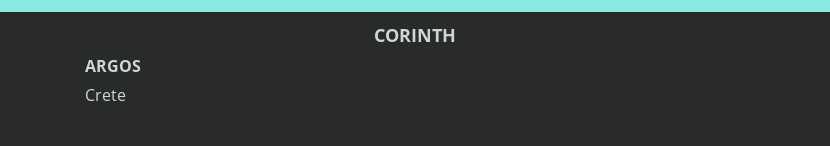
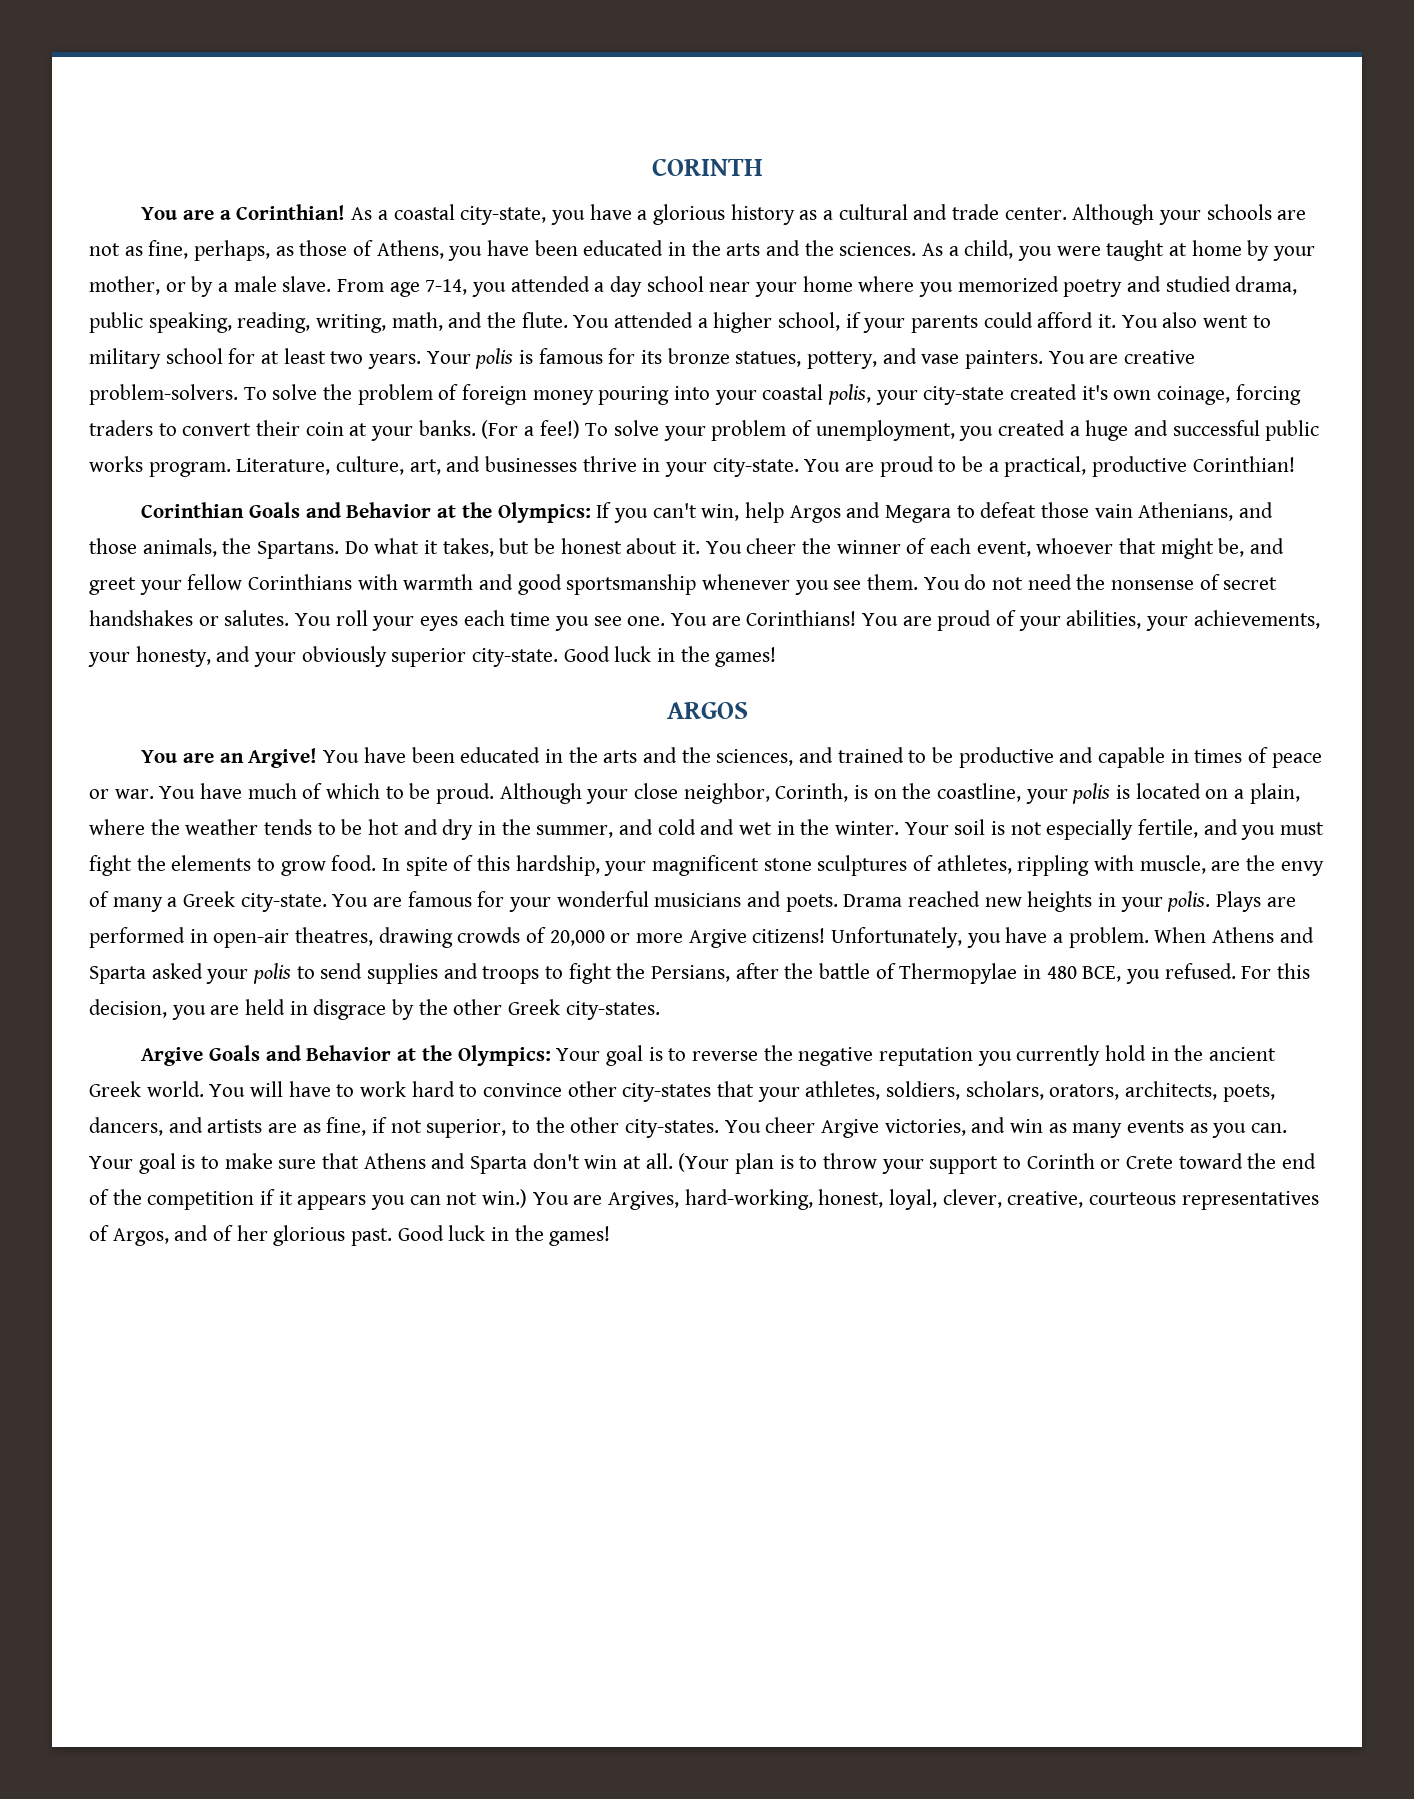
[85,60,141,72] [85,89,126,101] ARGOS // Crete -> [141,204,1307,225] [89,240,1316,261] [89,276,1298,297] [89,312,1271,333] [89,348,1196,369] [89,384,1301,405] [89,420,1320,441] [89,456,1295,477] [141,502,1273,523] [89,538,1285,559] [89,574,1278,595] [89,610,1320,631] [88,646,777,667] [666,702,748,719] [141,747,1322,768] [89,783,1300,804] [89,819,1325,840] [89,855,1324,876] [89,891,1296,912] [89,927,1314,948] [89,963,1311,984] [89,999,660,1020] [141,1045,1276,1066] [89,1081,1275,1102] [89,1117,1288,1138] [89,1153,1317,1174] [89,1189,1319,1210] [89,1225,611,1246] You are a Corinthian! As a coastal city-state, you have a glorious history as a cultural and trade center. Although your schools are not as fine, perhaps, as those of Athens, you have been educated in the arts and the sciences. As a child, you were taught at home by your mother, or by a male slave. From age 7-14, you attended a day school near your home where you memorized poetry and studied drama, public speaking, reading, writing, math, and the flute. You attended a higher school, if your parents could afford it. You also went to military school for at least two years. Your polis is famous for its bronze statues, pottery, and vase painters. You are creative problem-solvers. To solve the problem of foreign money pouring into your coastal polis, your city-state created it's own coinage, forcing traders to convert their coin at your banks. (For a fee!) To solve your problem of unemployment, you created a huge and successful public works program. Literature, culture, art, and businesses thrive in your city-state. You are proud to be a practical, productive Corinthian! // Corinthian Goals and Behavior at the Olympics: If you can't win, help Argos and Megara to defeat those vain Athenians, and those animals, the Spartans. Do what it takes, but be honest about it. You cheer the winner of each event, whoever that might be, and greet your fellow Corinthians with warmth and good sportsmanship whenever you see them. You do not need the nonsense of secret handshakes or salutes. You roll your eyes each time you see one. You are Corinthians! You are proud of your abilities, your achievements, your honesty, and your obviously superior city-state. Good luck in the games! // ARGOS // You are an Argive! You have been educated in the arts and the sciences, and trained to be productive and capable in times of peace or war. You have much of which to be proud. Although your close neighbor, Corinth, is on the coastline, your polis is located on a plain, where the weather tends to be hot and dry in the summer, and cold and wet in the winter. Your soil is not especially fertile, and you must fight the elements to grow food. In spite of this hardship, your magnificent stone sculptures of athletes, rippling with muscle, are the envy of many a Greek city-state. You are famous for your wonderful musicians and poets. Drama reached new heights in your polis. Plays are performed in open-air theatres, drawing crowds of 20,000 or more Argive citizens! Unfortunately, you have a problem. When Athens and Sparta asked your polis to send supplies and troops to fight the Persians, after the battle of Thermopylae in 480 BCE, you refused. For this decision, you are held in disgrace by the other Greek city-states. // Argive Goals and Behavior at the Olympics: Your goal is to reverse the negative reputation you currently hold in the ancient Greek world. You will have to work hard to convince other city-states that your athletes, soldiers, scholars, orators, architects, poets, dancers, and artists are as fine, if not superior, to the other city-states. You cheer Argive victories, and win as many events as you can. Your goal is to make sure that Athens and Sparta don't win at all. (Your plan is to throw your support to Corinth or Crete toward the end of the competition if it appears you can not win.) You are Argives, hard-working, honest, loyal, clever, creative, courteous representatives of Argos, and of her glorious past. Good luck in the games!

